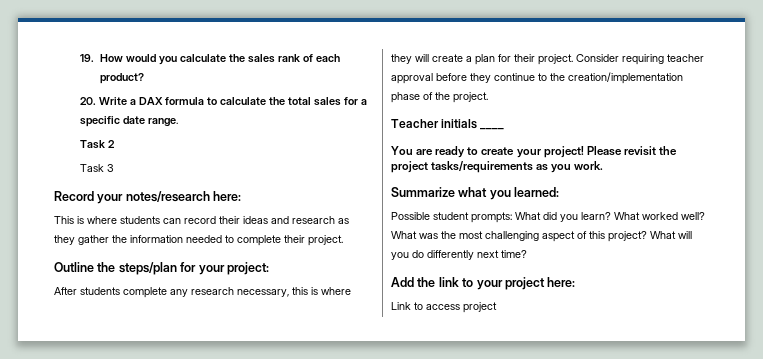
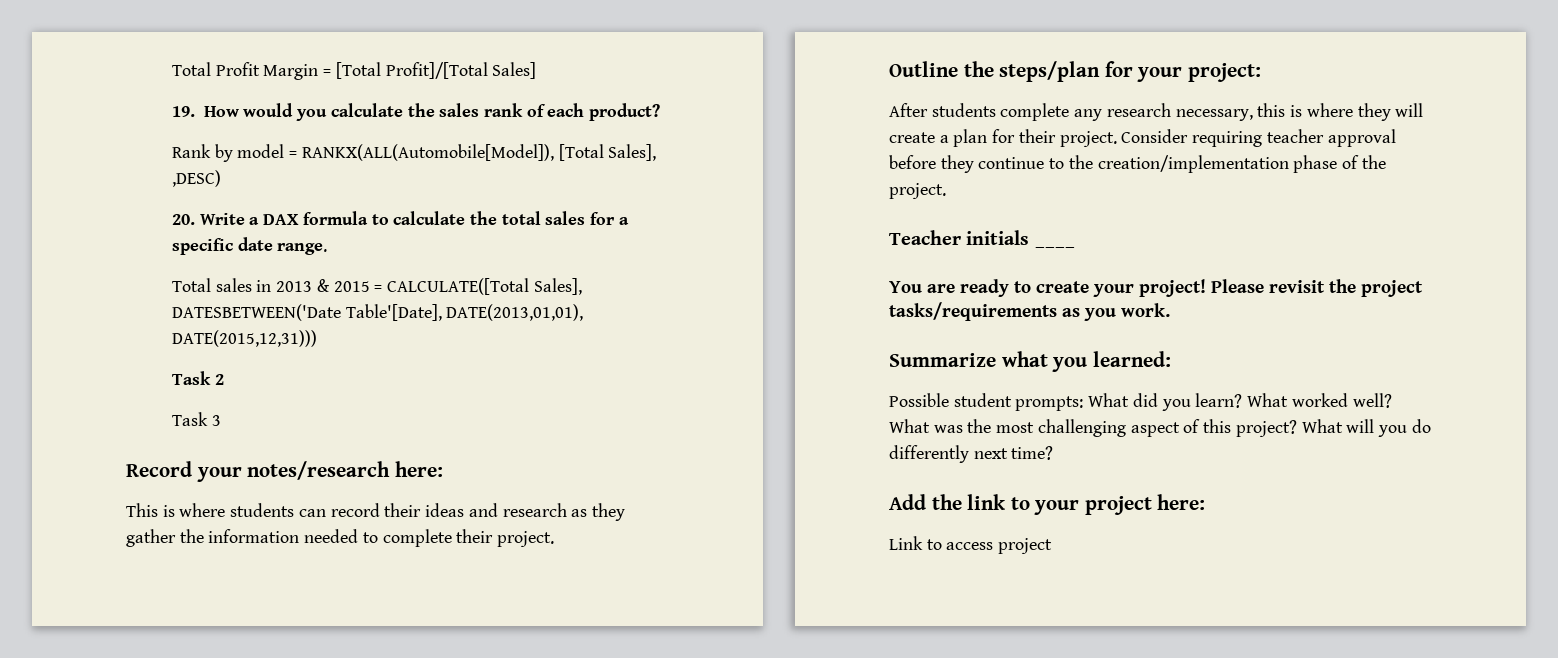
(80, 58) none -> [171,62,537,80] Total Profit Margin = [Total Profit]/[Total Sales] //
(144, 78) none -> [171,144,657,162] [171,170,221,187] // Rank by model = RANKX(ALL(Automobile[Model]), [Total Sales], ,DESC)
(179, 122) none -> [171,278,582,295] [171,304,584,321] [171,330,317,347] // Total sales in 2013 & 2015 = CALCULATE([Total Sales], DATESBETWEEN('Date Table'[Date], DATE(2013,01,01), DATE(2015,12,31)))

